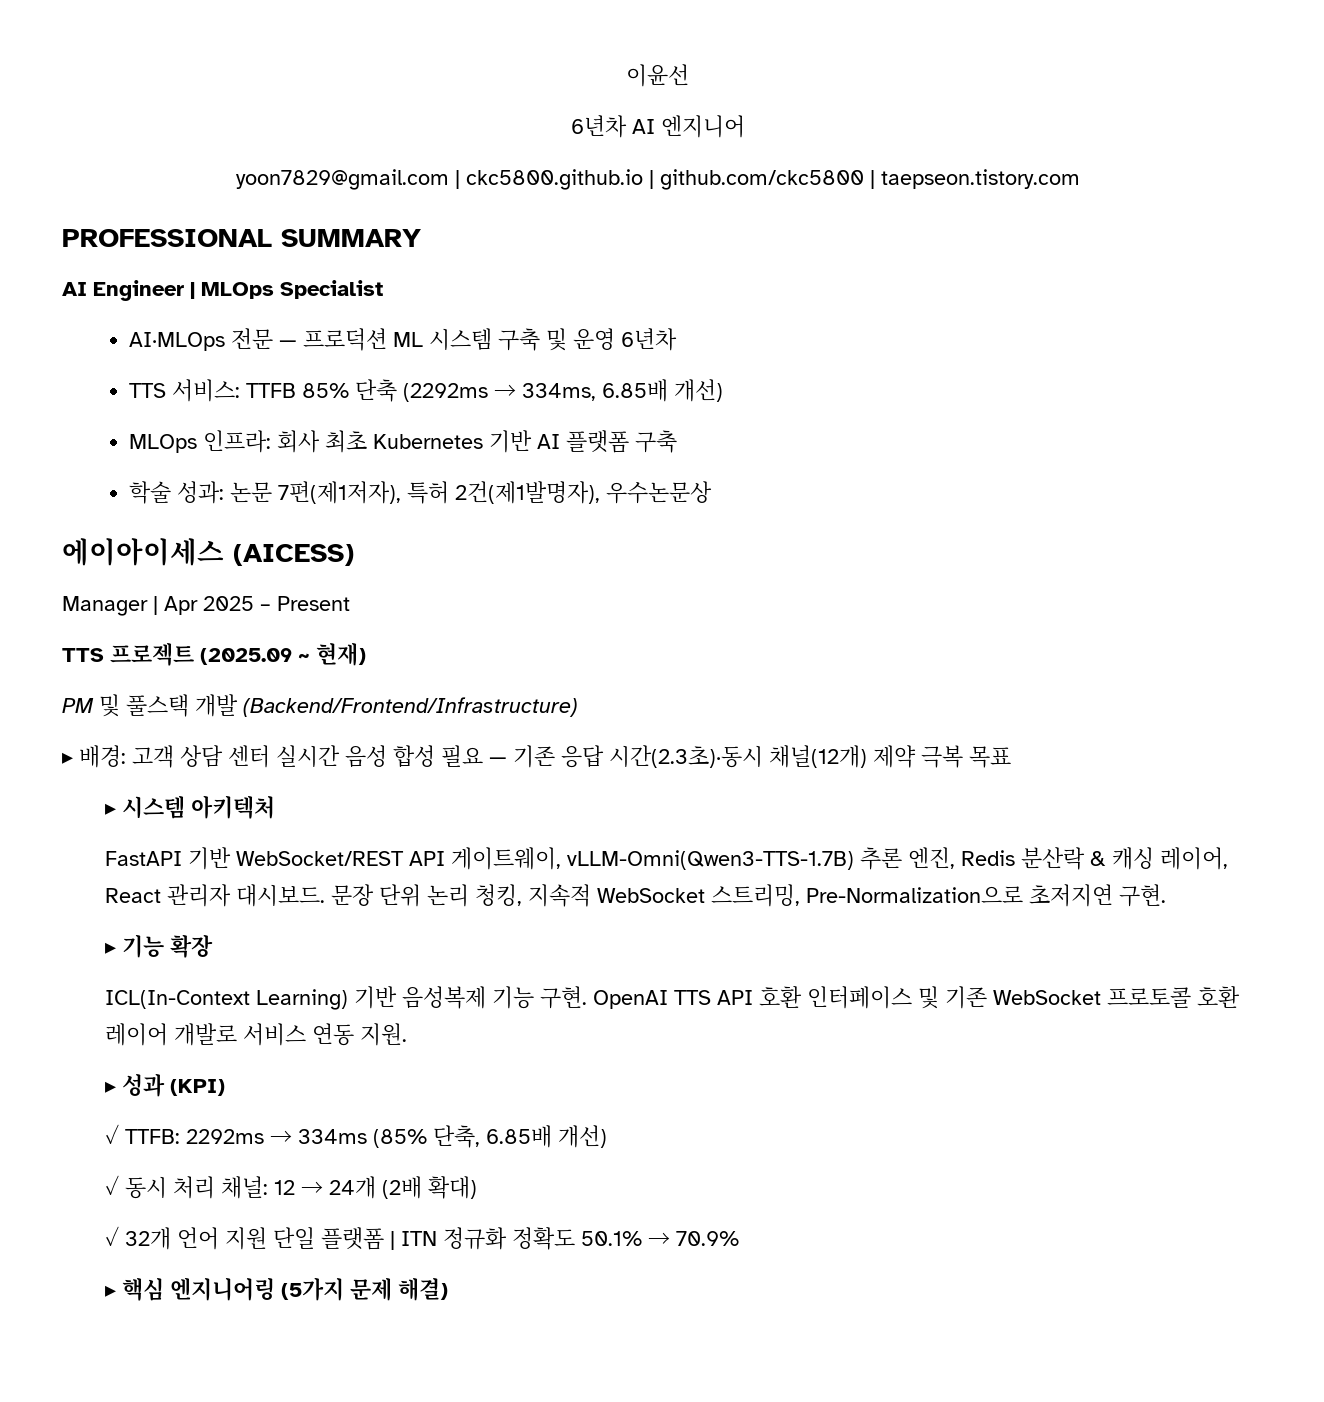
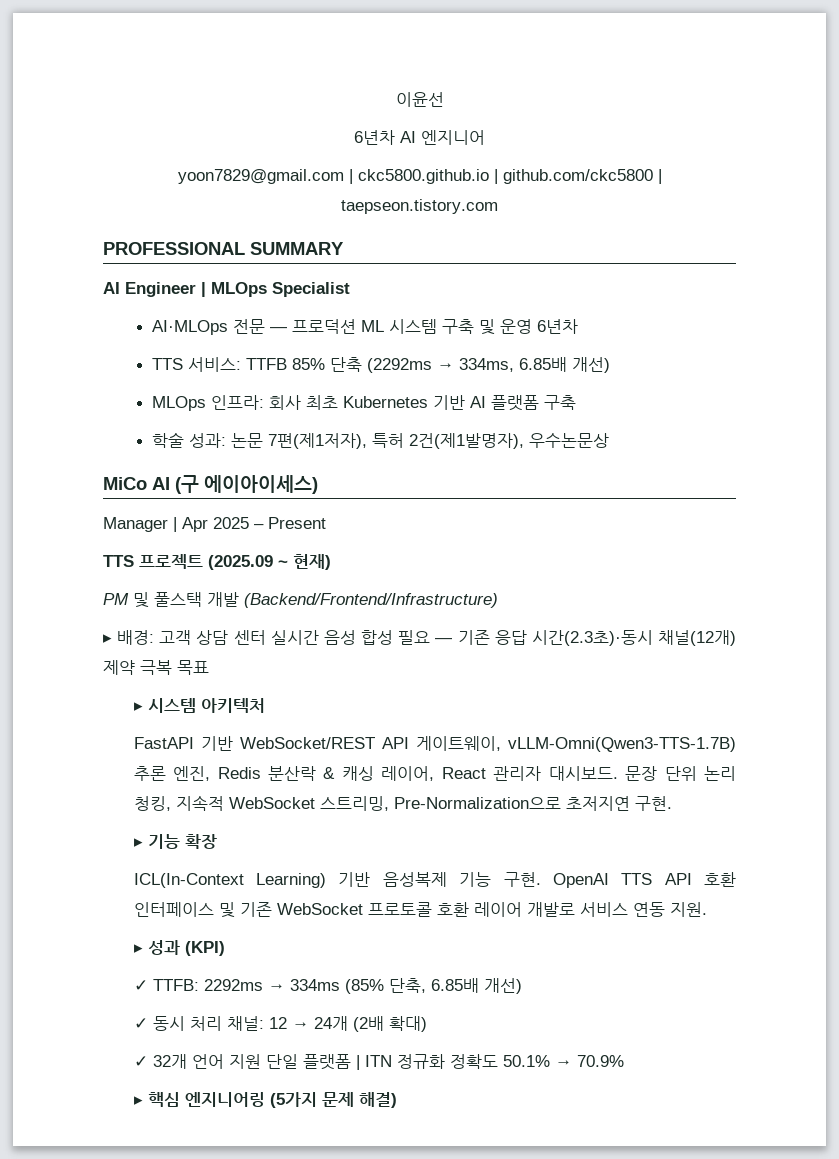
[62,538,354,566] 에이아이세스 (AICESS) -> [103,475,318,494] MiCo AI (구 에이아이세스)

